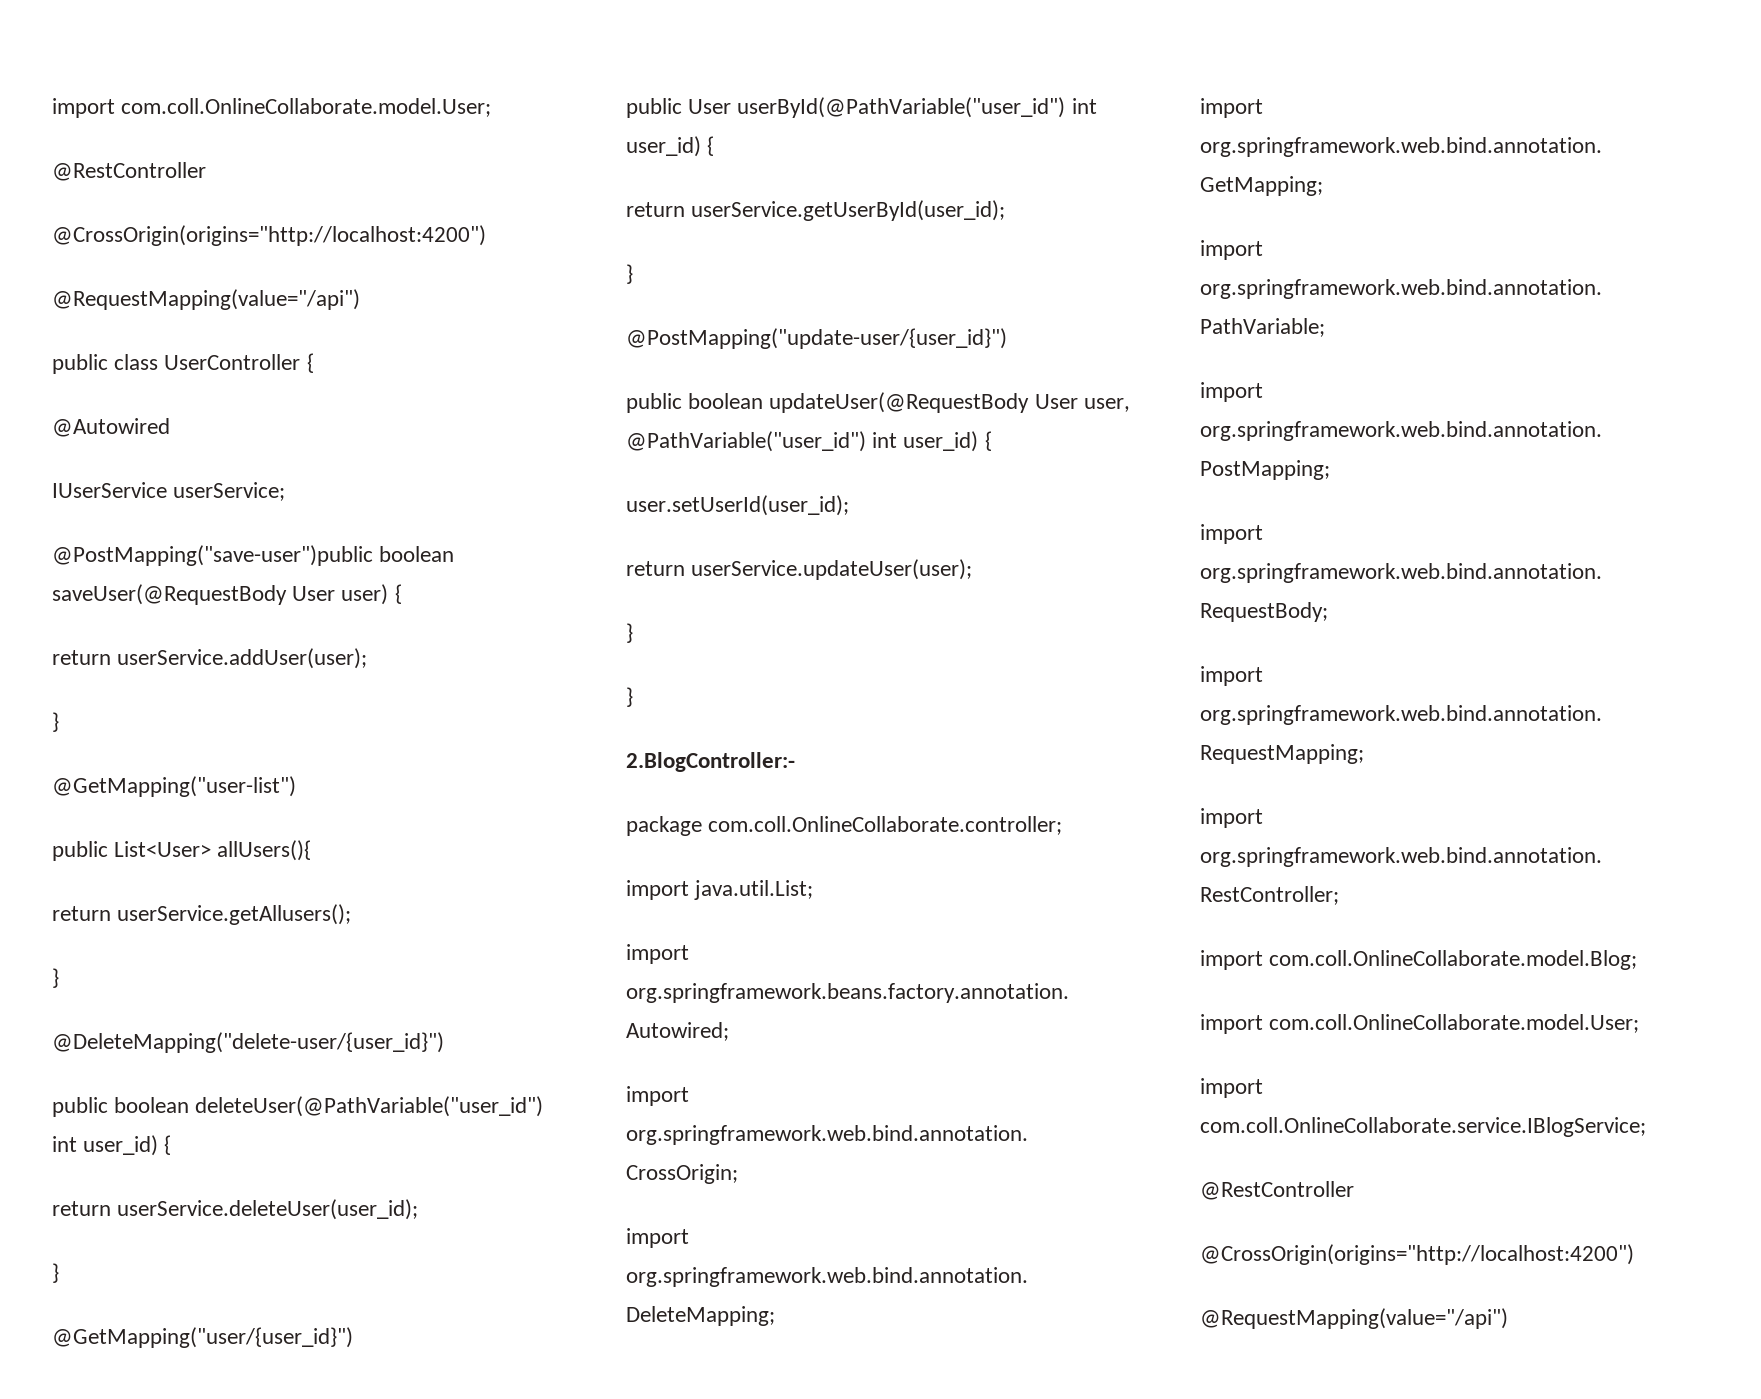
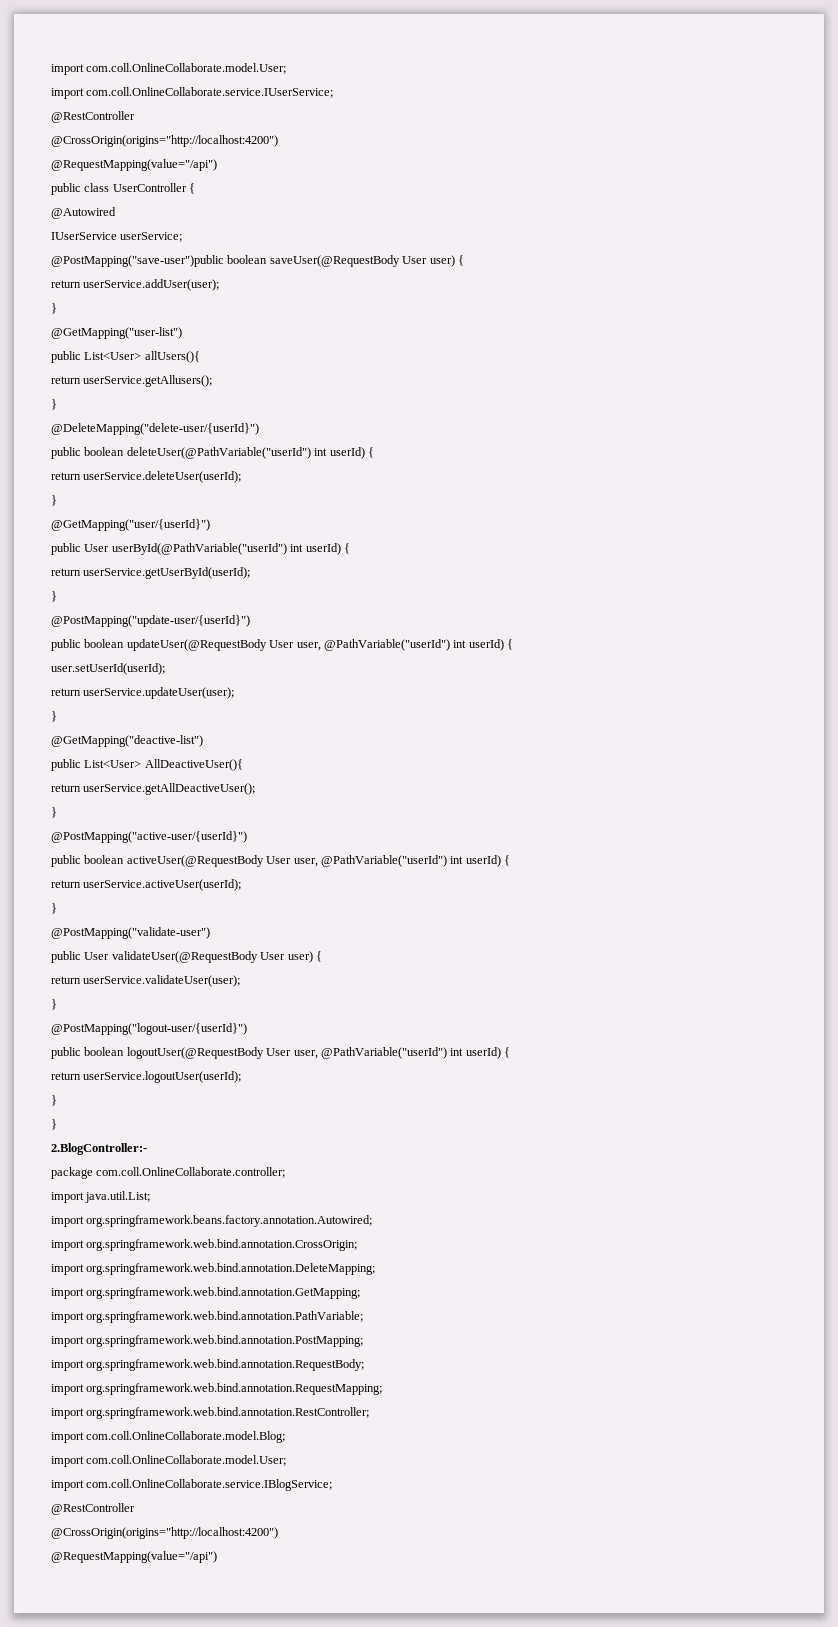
[52,98,492,118] import com.coll.OnlineCollaborate.model.User; -> [51,63,287,75] [51,87,334,99] import com.coll.OnlineCollaborate.model.User; // import com.coll.OnlineCollaborate.service.IUserService;
[52,1032,444,1053] [52,1096,544,1117] [52,1135,172,1156] [52,1199,419,1220] [52,1263,59,1283] [52,1327,353,1348] [626,97,1097,118] [626,136,715,157] [626,200,1006,221] [626,264,633,284] [626,328,1007,349] @DeleteMapping("delete-user/{user_id}") // public boolean deleteUser(@PathVariable("user_id") int user_id) { // return userService.deleteUser(user_id); // } // @GetMapping("user/{user_id}") // public User userById(@PathVariable("user_id") int user_id) { // return userService.getUserById(user_id); // } // @PostMapping("update-user/{user_id}") -> [51,423,259,435] [51,447,374,459] [51,471,242,483] [51,495,57,506] [51,519,210,531] [51,543,350,555] [51,567,251,579] [51,591,57,602] [51,615,250,627] @DeleteMapping("delete-user/{userId}") // public boolean deleteUser(@PathVariable("userId") int userId) { // return userService.deleteUser(userId); // } // @GetMapping("user/{userId}") // public User userById(@PathVariable("userId") int userId) { // return userService.getUserById(userId); // } // @PostMapping("update-user/{userId}")
[626,431,992,452] [626,495,849,516] @PathVariable("user_id") int user_id) { // user.setUserId(user_id); -> [323,639,513,651] [51,663,165,675] @PathVariable("userId") int userId) { // user.setUserId(userId);
(633, 633) none -> [51,735,203,747] [51,759,243,771] [51,783,256,795] [51,807,57,818] [51,831,247,843] [51,855,510,867] [51,879,242,891] [51,903,57,914] [51,927,210,939] [51,951,322,963] [51,975,241,987] [51,999,57,1010] [51,1023,247,1035] [51,1047,510,1059] [51,1071,242,1083] [51,1095,57,1106] // @GetMapping("deactive-list") // public List<User> AllDeactiveUser(){ // return userService.getAllDeactiveUser(); // } // @PostMapping("active-user/{userId}") // public boolean activeUser(@RequestBody User user, @PathVariable("userId") int userId) { // return userService.activeUser(userId); // } // @PostMapping("validate-user") // public User validateUser(@RequestBody User user) { // return userService.validateUser(user); // } // @PostMapping("logout-user/{userId}") // public boolean logoutUser(@RequestBody User user, @PathVariable("userId") int userId) { // return userService.logoutUser(userId); // }

